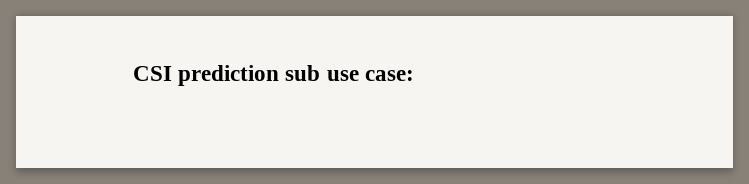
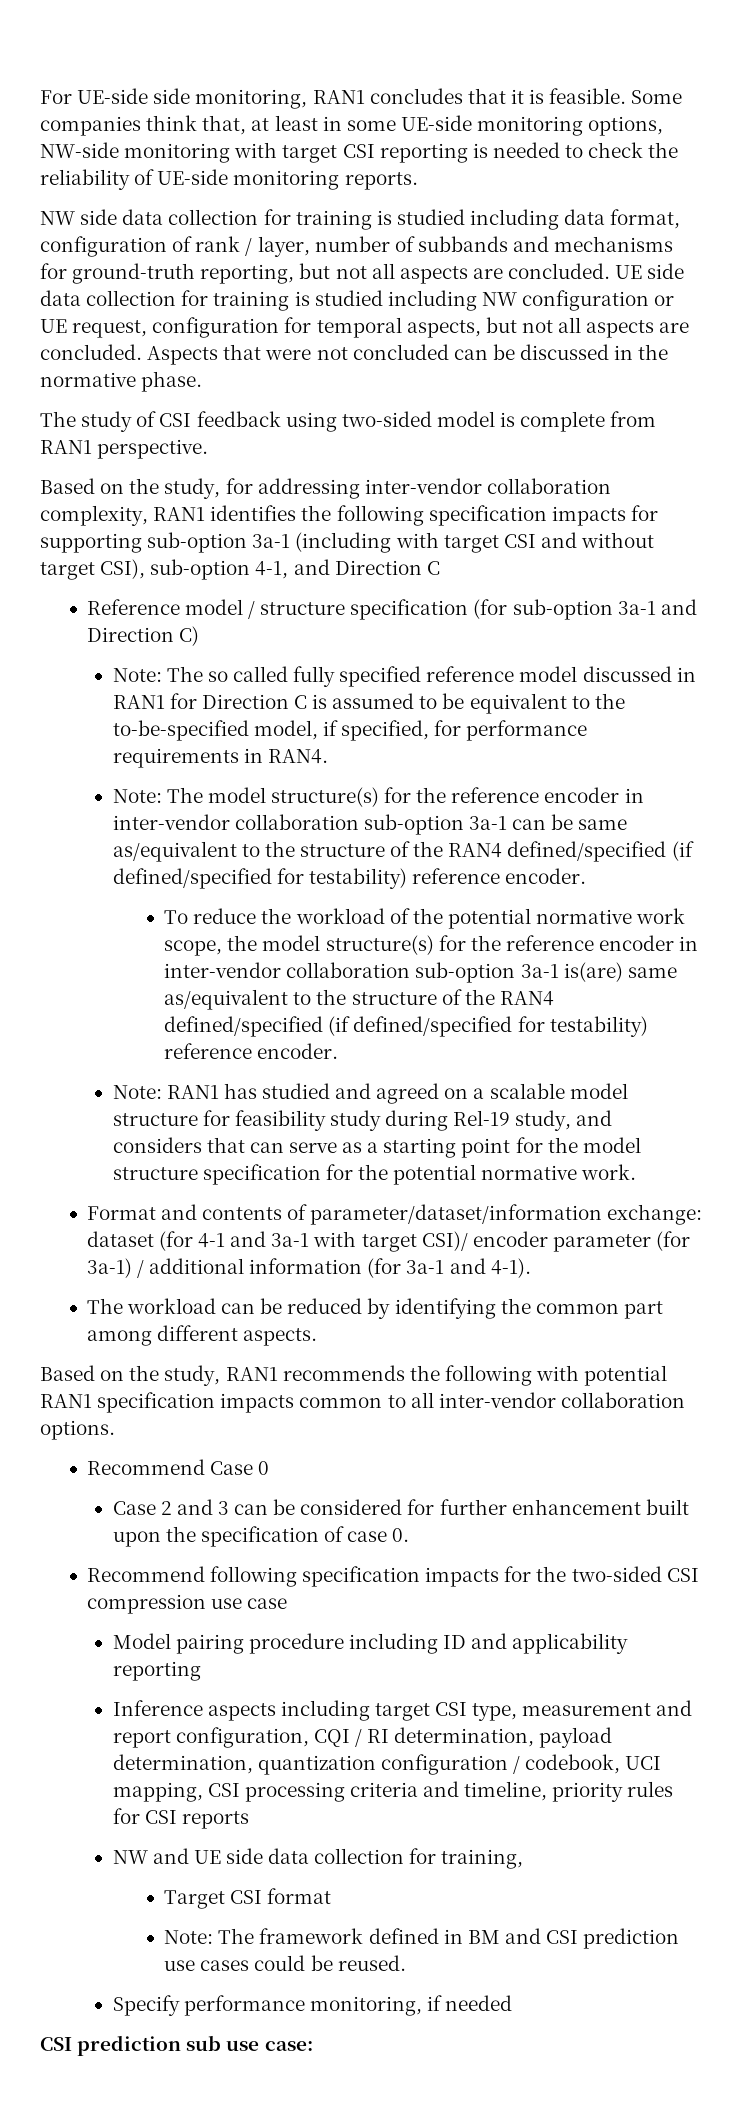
(133, 73) none -> [40,88,683,109] [40,115,664,136] [40,142,679,163] [40,169,418,190] [40,209,681,230] [40,236,674,257] [40,263,685,284] [40,290,675,311] [40,317,690,338] [40,344,669,365] [40,371,203,392] [40,411,657,432] [40,439,209,459] [40,478,611,499] [40,505,658,526] [40,532,655,553] [40,559,440,580] [86,599,697,620] [86,626,199,646] [112,666,696,687] [112,693,625,714] [112,720,588,741] [112,748,328,768] [112,787,644,807] [112,814,628,835] [112,841,694,862] [112,868,587,889] [164,908,686,929] [164,935,699,956] [164,962,677,983] [164,989,554,1010] [164,1016,648,1037] [164,1043,339,1059] [112,1083,628,1104] [112,1110,613,1131] [112,1137,641,1158] [112,1164,637,1185] [86,1204,703,1225] [86,1231,691,1252] [86,1258,531,1278] [86,1298,663,1319] [86,1325,317,1346] [40,1365,668,1386] [40,1392,685,1413] [40,1420,115,1440] [86,1459,269,1475] [112,1499,689,1515] [112,1526,410,1547] [86,1566,699,1587] [86,1594,287,1614] [112,1633,629,1654] [112,1661,201,1681] [112,1700,693,1721] [112,1727,613,1748] [112,1754,662,1775] [112,1781,674,1802] [112,1808,249,1829] [112,1848,524,1869] [164,1888,332,1909] [164,1928,680,1949] [164,1955,406,1971] [112,1995,513,2016] For UE-side side monitoring, RAN1 concludes that it is feasible. Some companies think that, at least in some UE-side monitoring options, NW-side monitoring with target CSI reporting is needed to check the reliability of UE-side monitoring reports. // NW side data collection for training is studied including data format, configuration of rank / layer, number of subbands and mechanisms for ground-truth reporting, but not all aspects are concluded. UE side data collection for training is studied including NW configuration or UE request, configuration for temporal aspects, but not all aspects are concluded. Aspects that were not concluded can be discussed in the normative phase. // The study of CSI feedback using two-sided model is complete from RAN1 perspective. // Based on the study, for addressing inter-vendor collaboration complexity, RAN1 identifies the following specification impacts for supporting sub-option 3a-1 (including with target CSI and without target CSI), sub-option 4-1, and Direction C // Reference model / structure specification (for sub-option 3a-1 and Direction C) // Note: The so called fully specified reference model discussed in RAN1 for Direction C is assumed to be equivalent to the to-be-specified model, if specified, for performance requirements in RAN4. // Note: The model structure(s) for the reference encoder in inter-vendor collaboration sub-option 3a-1 can be same as/equivalent to the structure of the RAN4 defined/specified (if defined/specified for testability) reference encoder. // To reduce the workload of the potential normative work scope, the model structure(s) for the reference encoder in inter-vendor collaboration sub-option 3a-1 is(are) same as/equivalent to the structure of the RAN4 defined/specified (if defined/specified for testability) reference encoder. // Note: RAN1 has studied and agreed on a scalable model structure for feasibility study during Rel-19 study, and considers that can serve as a starting point for the model structure specification for the potential normative work. // Format and contents of parameter/dataset/information exchange: dataset (for 4-1 and 3a-1 with target CSI)/ encoder parameter (for 3a-1) / additional information (for 3a-1 and 4-1). // The workload can be reduced by identifying the common part among different aspects. // Based on the study, RAN1 recommends the following with potential RAN1 specification impacts common to all inter-vendor collaboration options. // Recommend Case 0 // Case 2 and 3 can be considered for further enhancement built upon the specification of case 0. // Recommend following specification impacts for the two-sided CSI compression use case // Model pairing procedure including ID and applicability reporting // Inference aspects including target CSI type, measurement and report configuration, CQI / RI determination, payload determination, quantization configuration / codebook, UCI mapping, CSI processing criteria and timeline, priority rules for CSI reports // NW and UE side data collection for training, // Target CSI format // Note: The framework defined in BM and CSI prediction use cases could be reused. // Specify performance monitoring, if needed //

